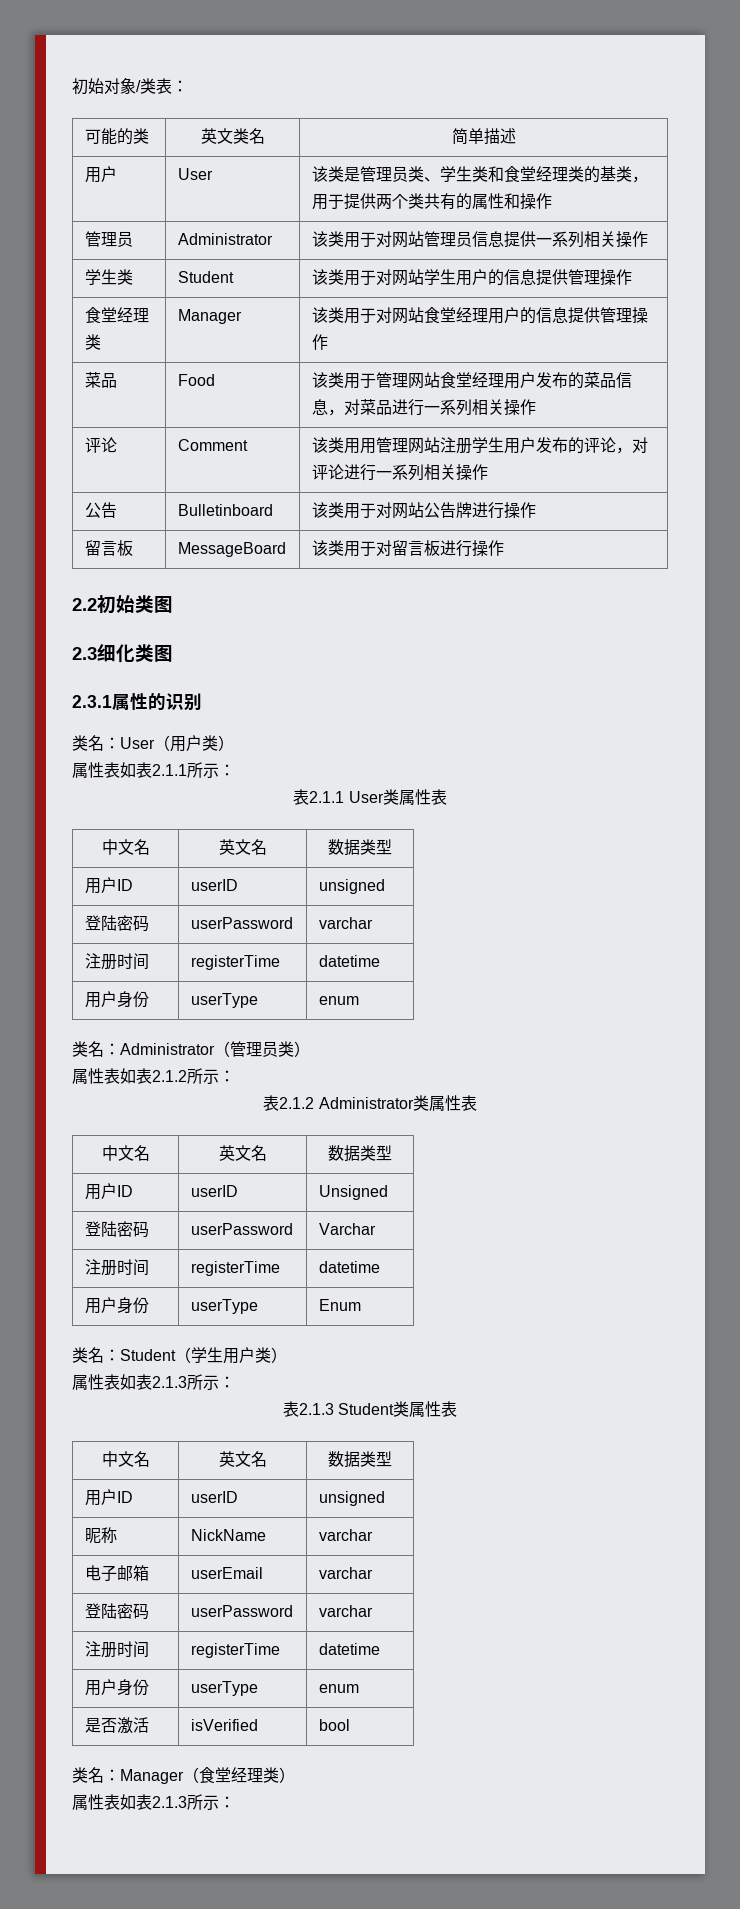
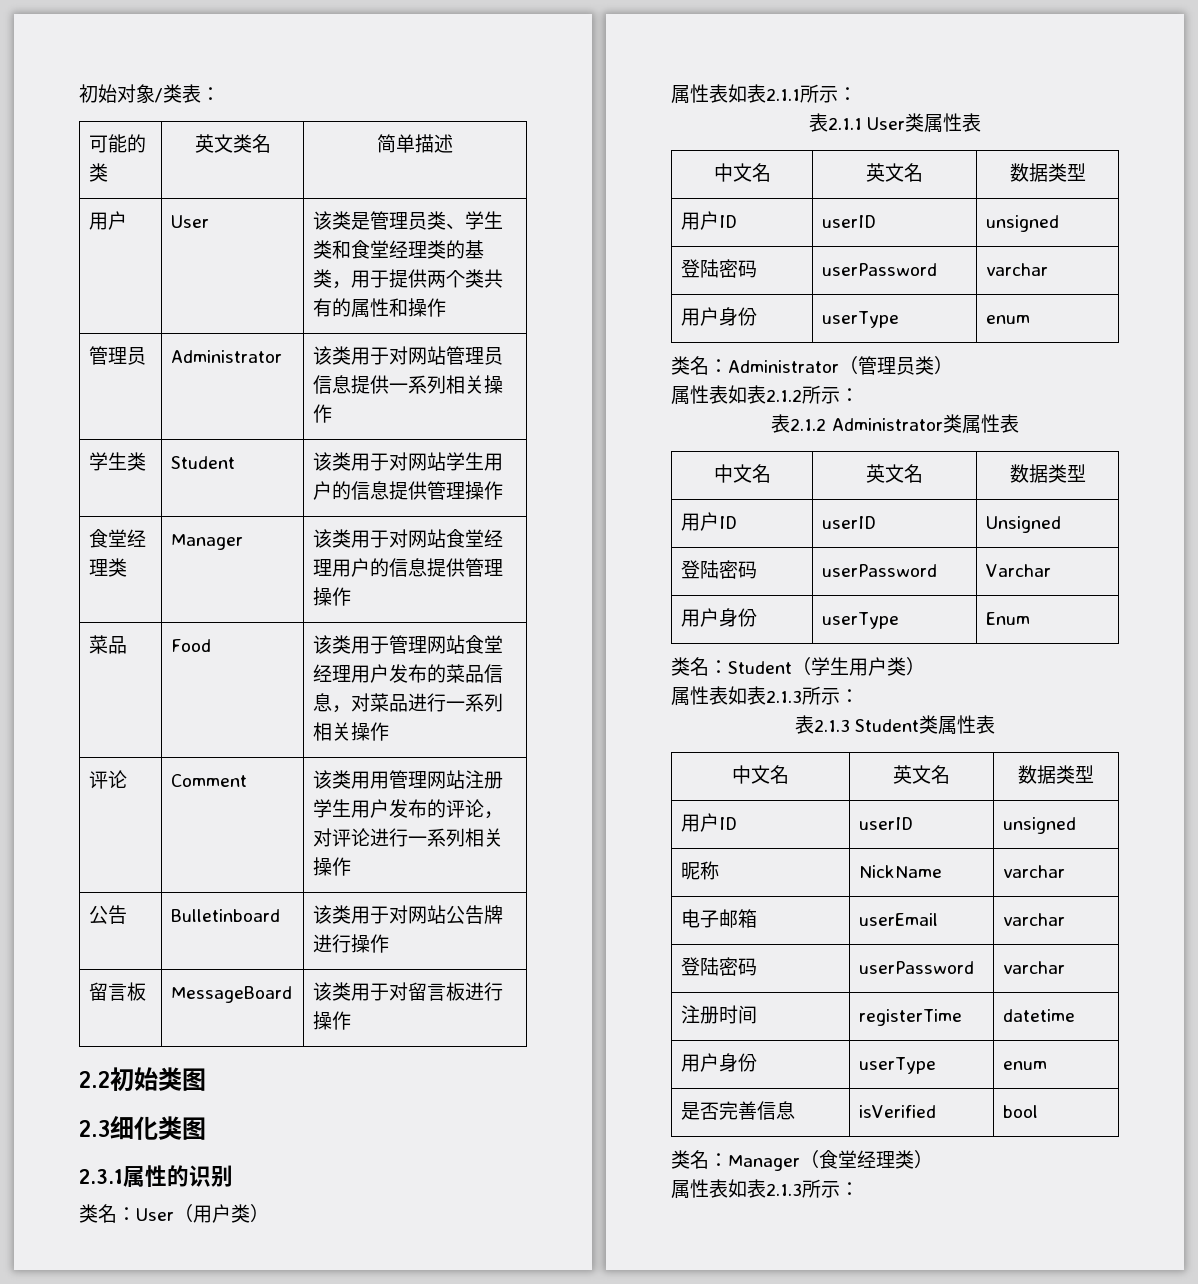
[84,953,149,970] [190,955,280,970] [318,955,380,967] // 注册时间 | registerTime | datetime -> (1048, 269) none
[84,1259,149,1276] [190,1261,280,1276] [318,1261,380,1273] // 注册时间 | registerTime | datetime -> (1051, 570) none
[116,1717,149,1734] 激活 -> [718,1101,795,1120] 完善信息

